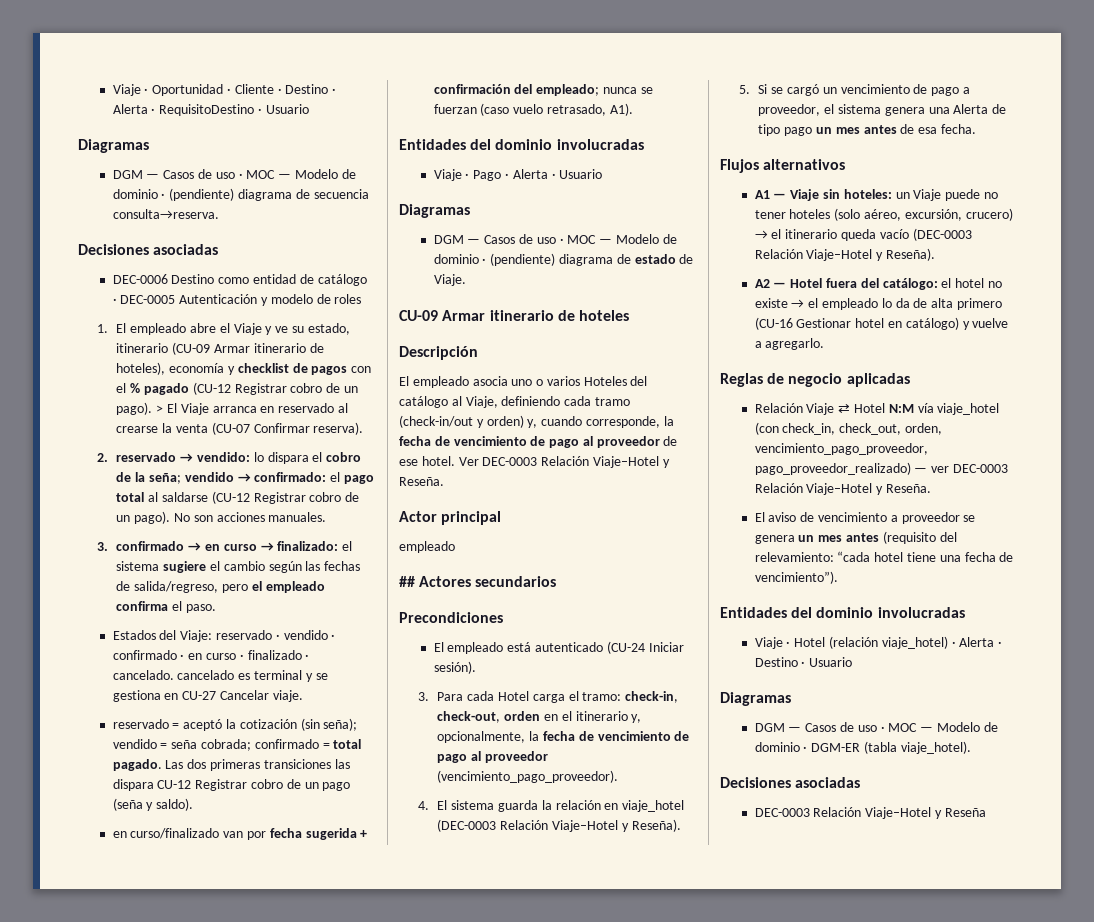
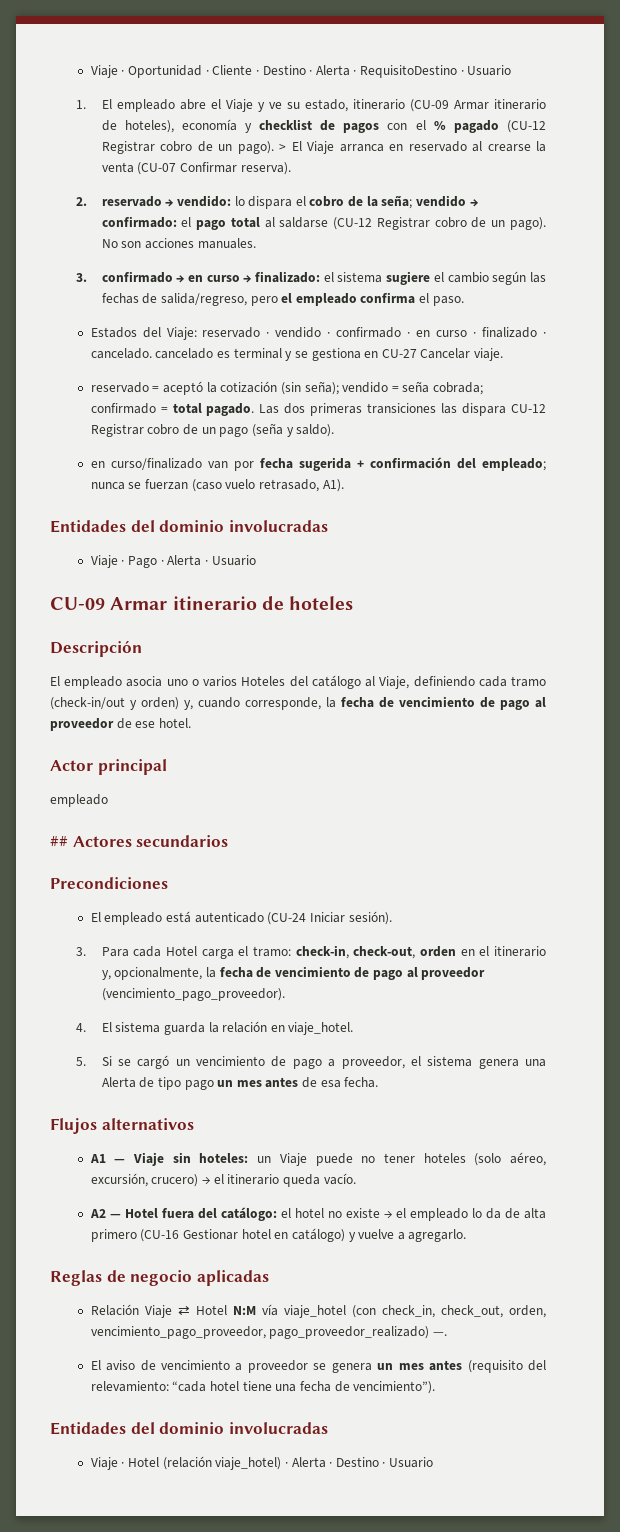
[78,139,149,153] [112,169,356,179] [112,188,369,201] [112,209,219,219] [78,244,219,255] [112,274,367,286] [112,294,362,306] // Diagramas // DGM — Casos de uso · MOC — Modelo de dominio · (pendiente) diagrama de secuencia consulta→reserva. // Decisiones asociadas // DEC-0006 Destino como entidad de catálogo · DEC-0005 Autenticación y modelo de roles -> (512, 70) none
[399,204,470,218] [433,234,677,244] [433,253,694,266] [433,274,466,286] // Diagramas // DGM — Casos de uso · MOC — Modelo de dominio · (pendiente) diagrama de estado de Viaje. -> (256, 560) none
[458,456,670,468] [399,477,444,486] Ver DEC-0003 Relación Viaje–Hotel y Reseña. -> (191, 723) none
[622,800,685,812] [437,819,681,832] viaje_hotel (DEC-0003 Relación Viaje–Hotel y Reseña). -> [288,1022,354,1035] viaje_hotel.
[879,228,972,241] [754,248,935,261] vacío (DEC-0003 Relación Viaje–Hotel y Reseña). -> [323,1173,356,1185] vacío.
[914,464,1008,473] [754,483,931,495] — ver DEC-0003 Relación Viaje–Hotel y Reseña. -> [432,1332,447,1336] —.
[720,692,791,706] [754,722,998,732] [754,741,971,754] [720,777,861,788] [754,807,986,819] // Diagramas // DGM — Casos de uso · MOC — Modelo de dominio · DGM-ER (tabla viaje_hotel). // Decisiones asociadas // DEC-0003 Relación Viaje–Hotel y Reseña -> (434, 1462) none

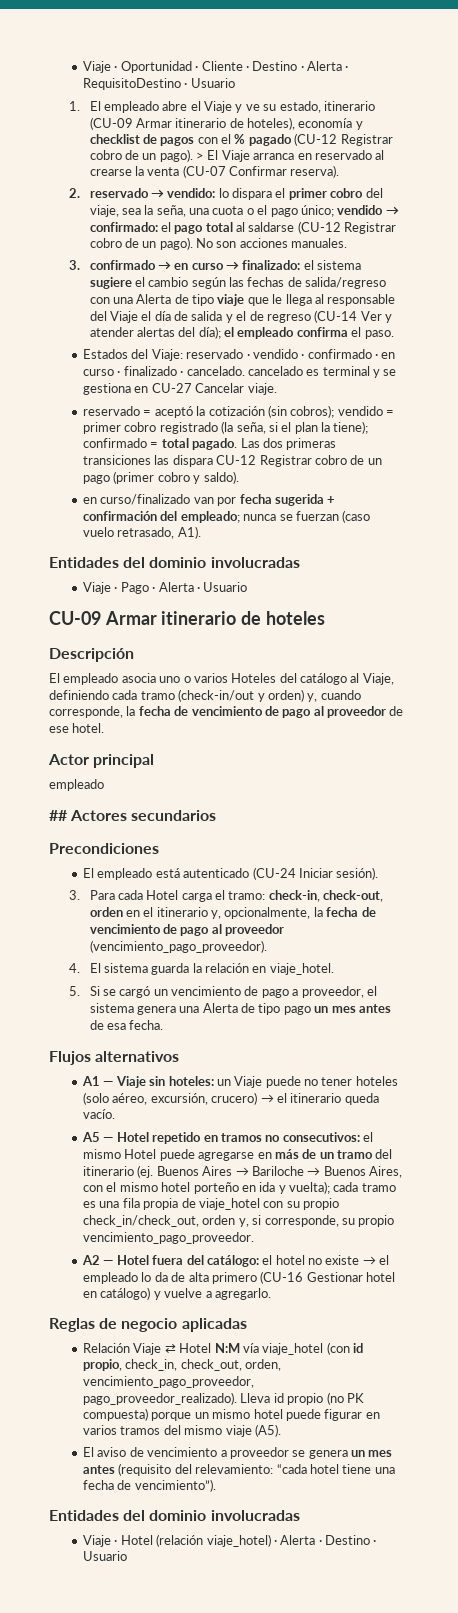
[309,195,413,209] cobro de la seña; -> [288,188,383,200] [89,205,334,217] primer cobro del viaje, sea la seña, una cuota o el pago único;
[160,293,278,306] salida/regreso, pero -> [305,277,387,289] [89,294,396,306] [89,310,393,323] [89,326,221,339] salida/regreso con una Alerta de tipo viaje que le llega al responsable del Viaje el día de salida y el de regreso (CU-14 Ver y atender alertas del día);
[304,381,339,395] seña); -> [290,405,335,418] cobros);
[402,381,484,395] seña cobrada; -> [83,421,369,434] primer cobro registrado (la seña, si el plan la tiene);
[251,423,283,437] (seña -> [113,471,190,484] (primer cobro
(356, 1179) none -> [82,1132,374,1144] [83,1149,393,1161] [83,1165,403,1178] [83,1181,396,1194] [83,1198,340,1210] [83,1215,395,1227] [83,1232,255,1244] // A5 — Hotel repetido en tramos no consecutivos: el mismo Hotel puede agregarse en más de un tramo del itinerario (ej. Buenos Aires → Bariloche → Buenos Aires, con el mismo hotel porteño en ida y vuelta); cada tramo es una fila propia de viaje_hotel con su propio check_in/check_out, orden y, si corresponde, su propio vencimiento_pago_proveedor.
(376, 1311) none -> [353,1343,364,1353] [83,1359,123,1371] id propio,
[269,1326,447,1339] pago_proveedor_realizado) —. -> [83,1392,364,1405] [83,1408,380,1421] [83,1424,281,1437] pago_proveedor_realizado). Lleva id propio (no PK compuesta) porque un mismo hotel puede figurar en varios tramos del mismo viaje (A5).

